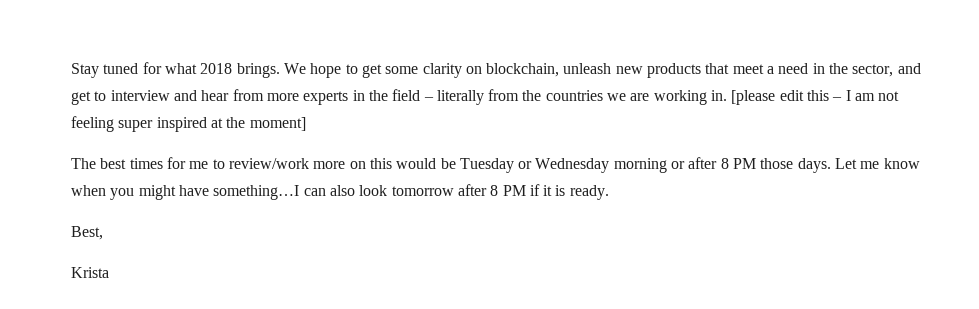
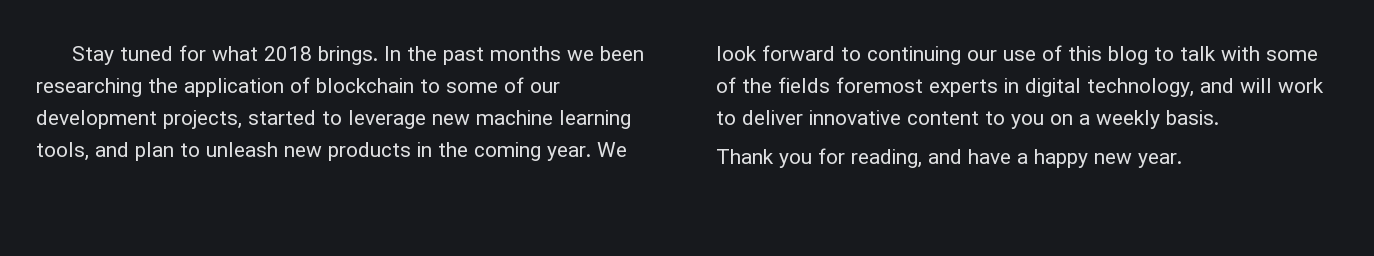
[283,63,921,78] [71,89,900,105] [71,116,306,132] [71,157,920,173] [71,184,609,200] [71,226,103,240] [71,267,109,278] We hope to get some clarity on blockchain, unleash new products that meet a need in the sector, and get to interview and hear from more experts in the field – literally from the countries we are working in. [please edit this – I am not feeling super inspired at the moment] // The best times for me to review/work more on this would be Tuesday or Wednesday morning or after 8 PM those days. Let me know when you might have something…I can also look tomorrow after 8 PM if it is ready. // Best, // Krista -> [384,46,645,65] [36,77,560,97] [36,110,631,129] [36,142,627,161] [716,45,1318,65] [716,77,1324,97] [716,110,1219,129] [716,148,1182,168] In the past months we been researching the application of blockchain to some of our development projects, started to leverage new machine learning tools, and plan to unleash new products in the coming year. We look forward to continuing our use of this blog to talk with some of the fields foremost experts in digital technology, and will work to deliver innovative content to you on a weekly basis. // Thank you for reading, and have a happy new year.

